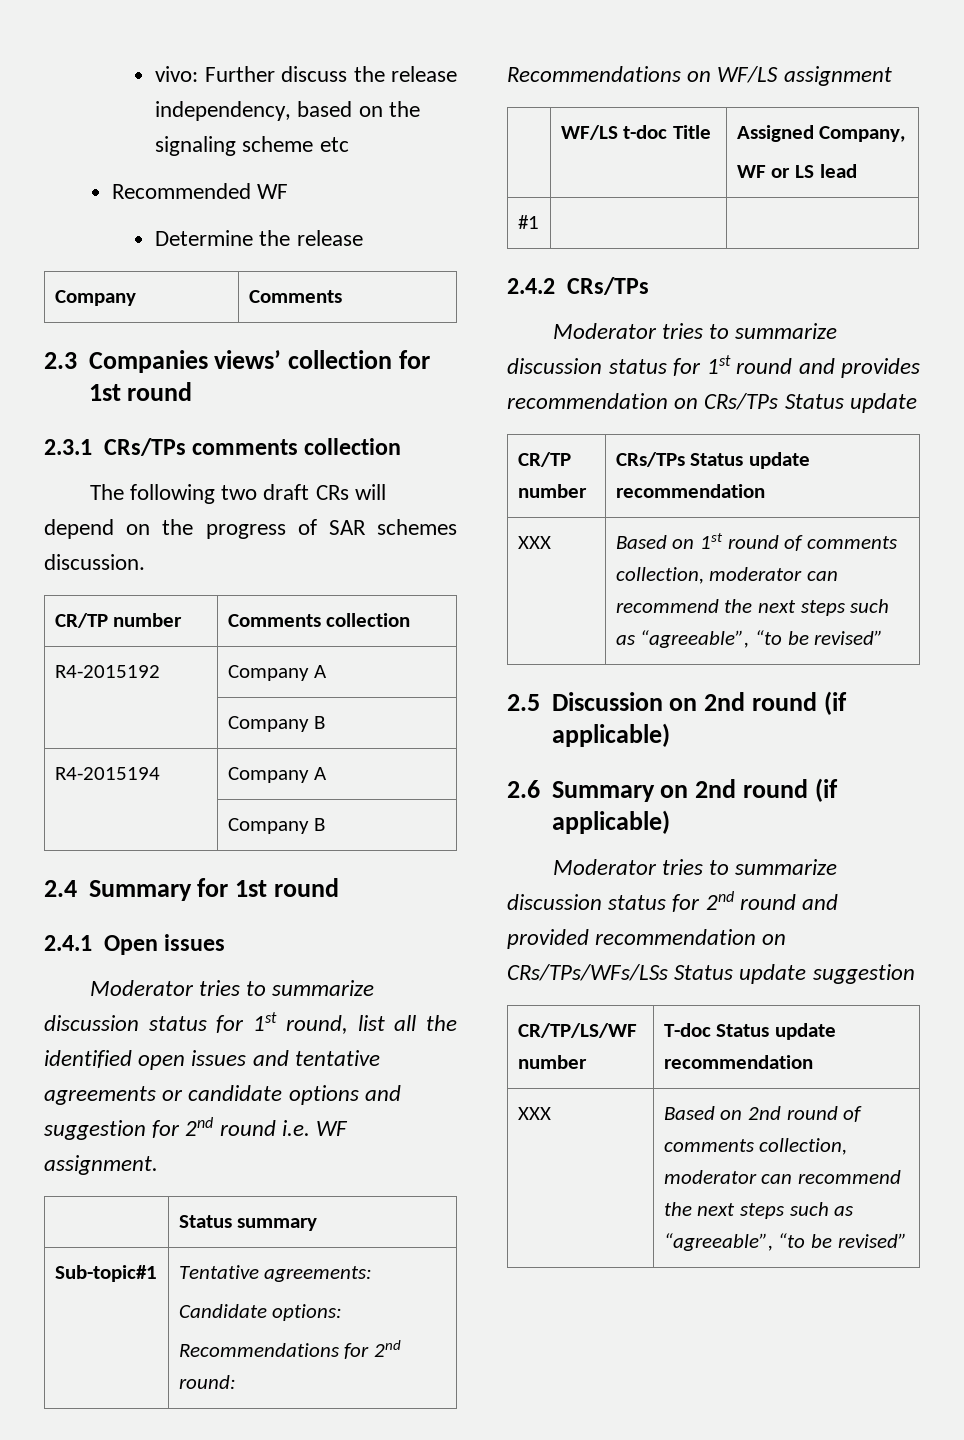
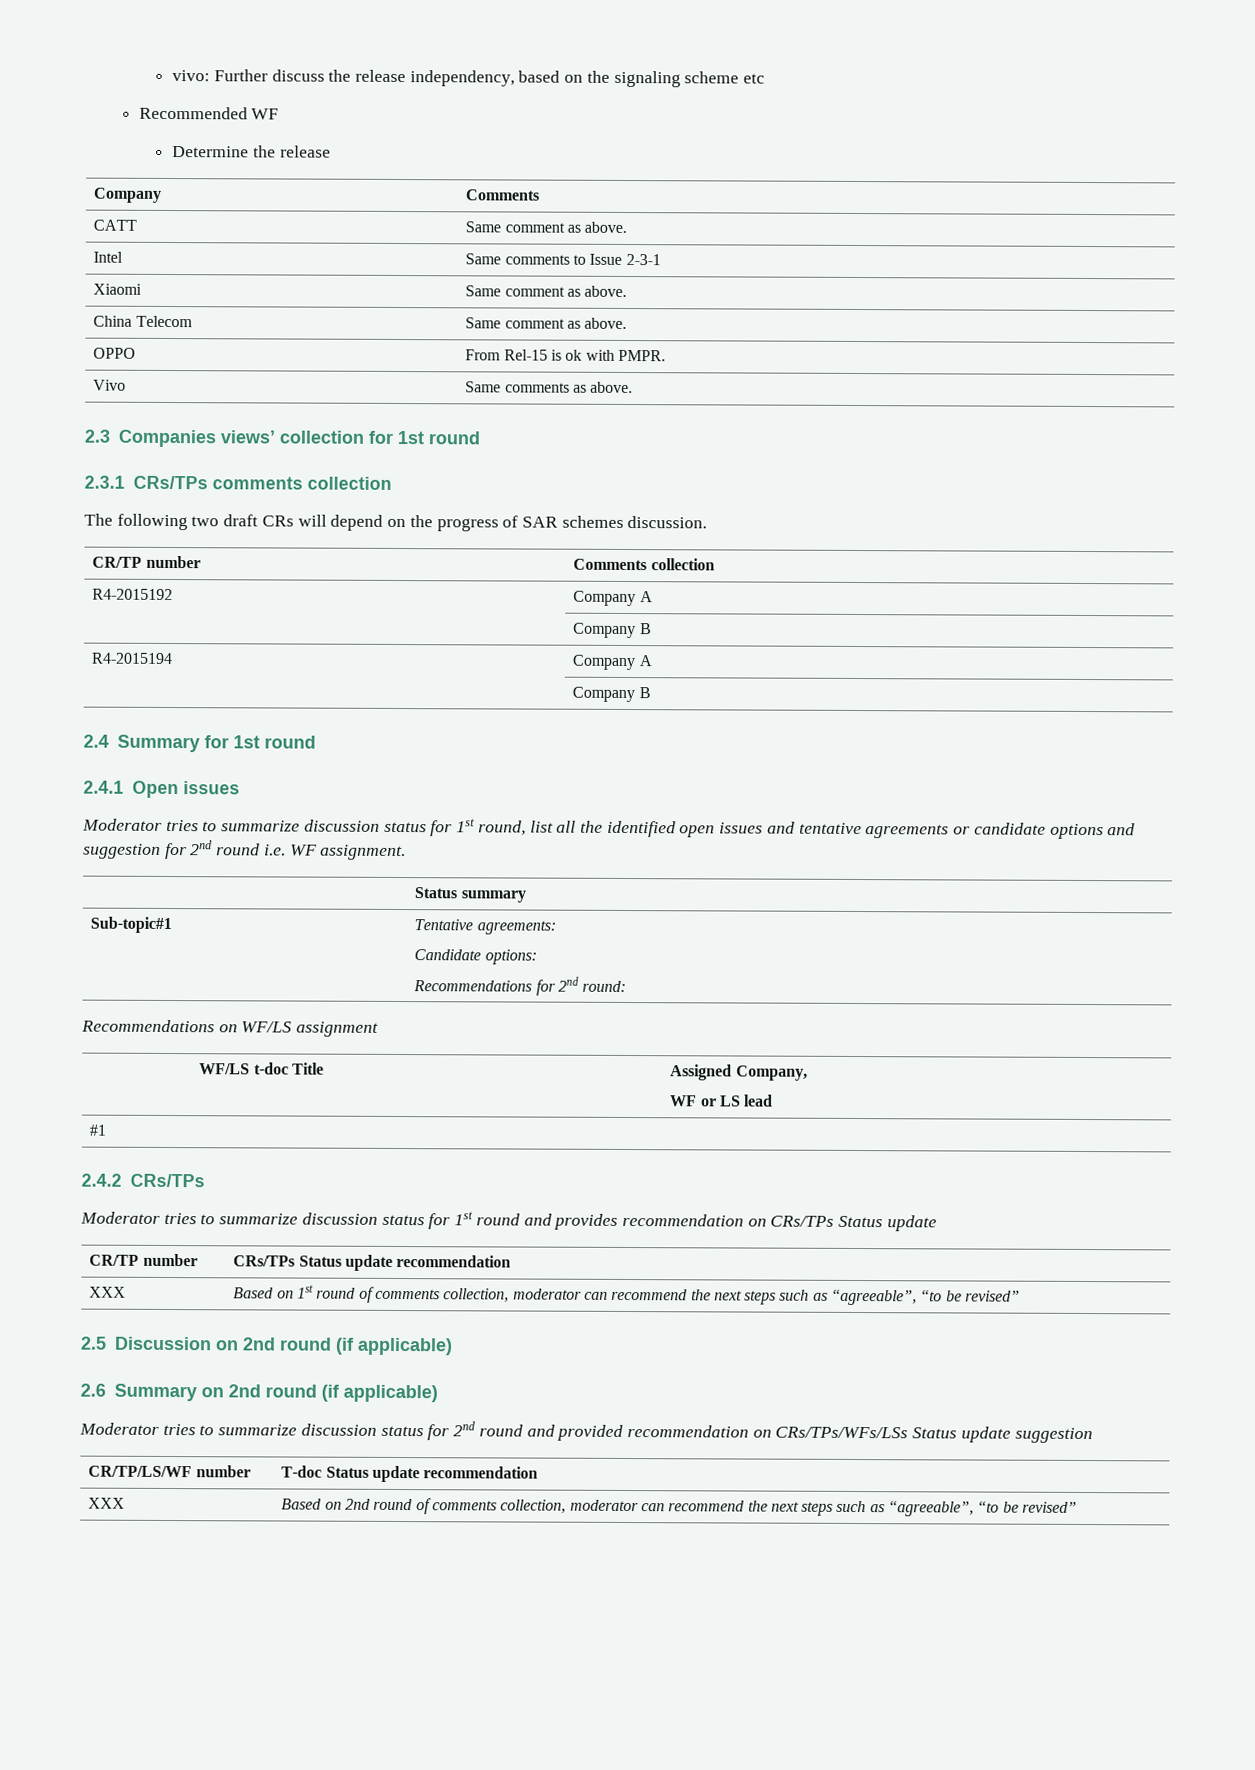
(342, 296) none -> [93,219,138,231] [465,221,628,233] [93,251,124,263] [465,253,661,266] [93,283,143,295] [465,285,628,297] [93,315,193,328] [465,317,628,329] [93,347,137,359] [465,349,666,362] [93,379,127,391] [465,381,634,394] // CATT | Same comment as above. // Intel | Same comments to Issue 2-3-1 // Xiaomi | Same comment as above. // China Telecom | Same comment as above. // OPPO | From Rel-15 is ok with PMPR. // Vivo | Same comments as above.

